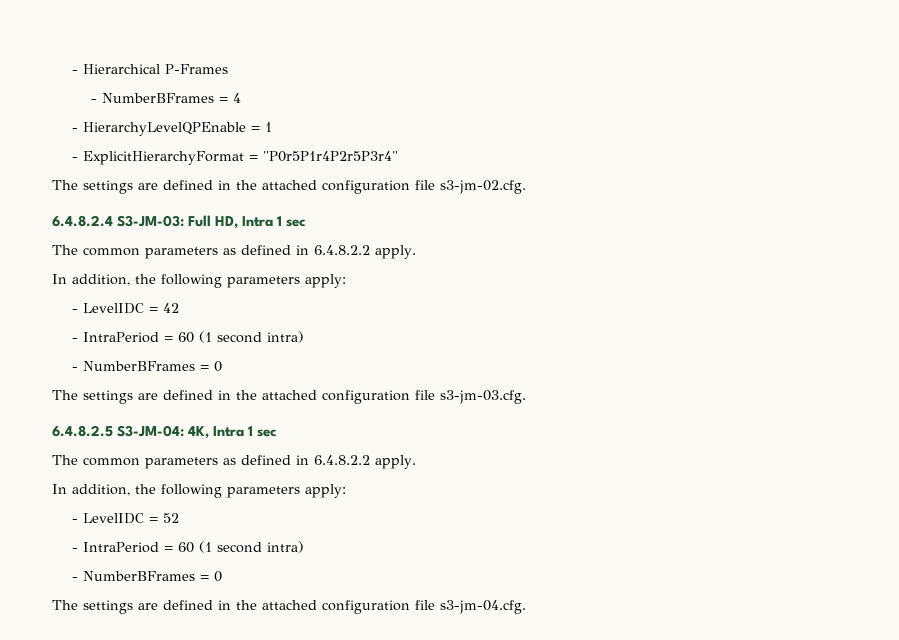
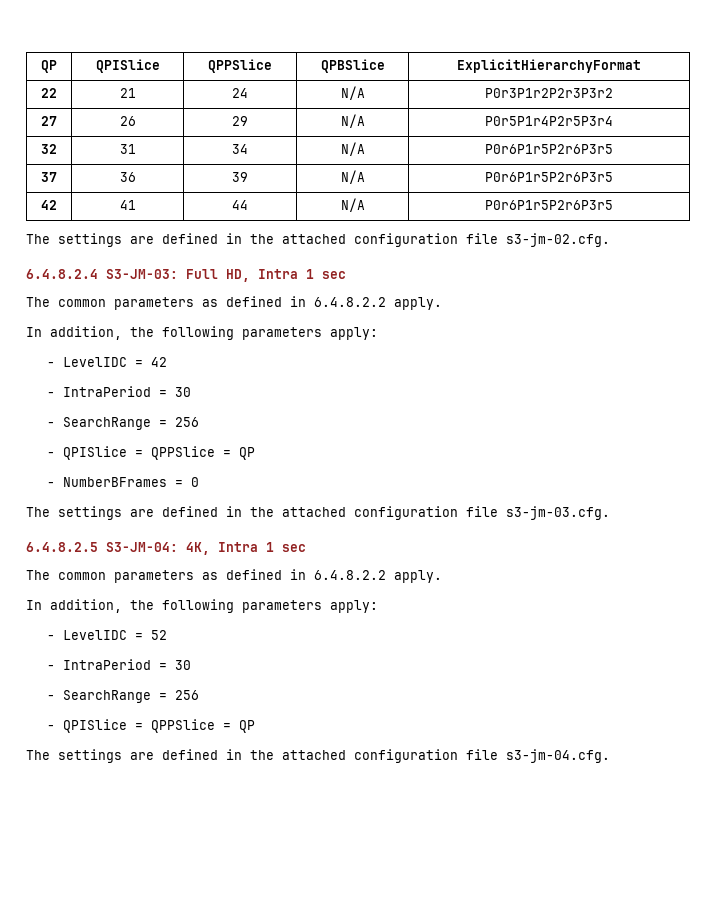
[71,64,228,74] [91,93,242,103] [71,122,272,136] [71,151,398,165] - Hierarchical P-Frames // - NumberBFrames = 4 // - HierarchyLevelQPEnable = 1 // - ExplicitHierarchyFormat = "P0r5P1r4P2r5P3r4" -> [41,60,57,73] [95,59,160,73] [208,59,272,73] [320,59,385,73] [457,59,641,73] [41,88,57,98] [119,88,136,98] [232,88,248,98] [340,86,365,100] [485,88,613,98] [41,116,57,126] [119,116,136,126] [232,116,248,126] [340,114,365,128] [485,116,613,126] [41,144,57,154] [119,144,136,154] [232,144,248,154] [340,142,365,156] [485,144,613,154] [41,172,57,182] [119,172,136,182] [232,172,248,182] [340,170,365,184] [485,172,613,182] [41,200,57,210] [119,200,136,210] [232,200,248,210] [340,198,365,212] [485,200,613,210] QP | QPISlice | QPPSlice | QPBSlice | ExplicitHierarchyFormat // 22 | 21 | 24 | N/A | P0r3P1r2P2r3P3r2 // 27 | 26 | 29 | N/A | P0r5P1r4P2r5P3r4 // 32 | 31 | 34 | N/A | P0r6P1r5P2r6P3r5 // 37 | 36 | 39 | N/A | P0r6P1r5P2r6P3r5 // 42 | 41 | 44 | N/A | P0r6P1r5P2r6P3r5
[177,331,304,343] 60 (1 second intra) -> [175,387,192,397] [47,417,200,430] [47,446,256,460] 30 // - SearchRange = 256 // - QPISlice = QPPSlice = QP
[177,541,304,553] [71,571,222,582] 60 (1 second intra) // - NumberBFrames = 0 -> [175,660,192,670] [47,690,200,703] [47,719,256,733] 30 // - SearchRange = 256 // - QPISlice = QPPSlice = QP

